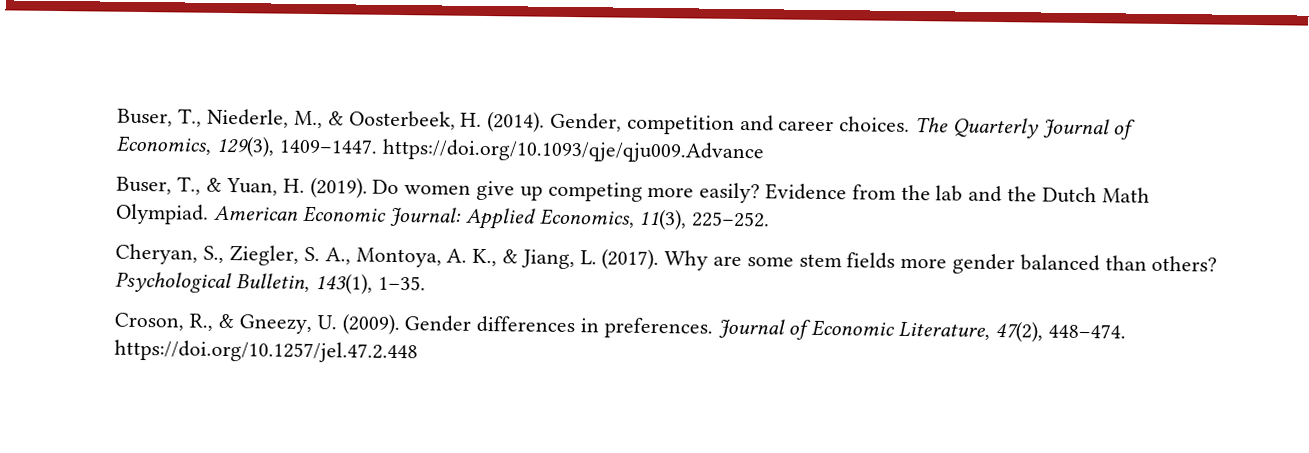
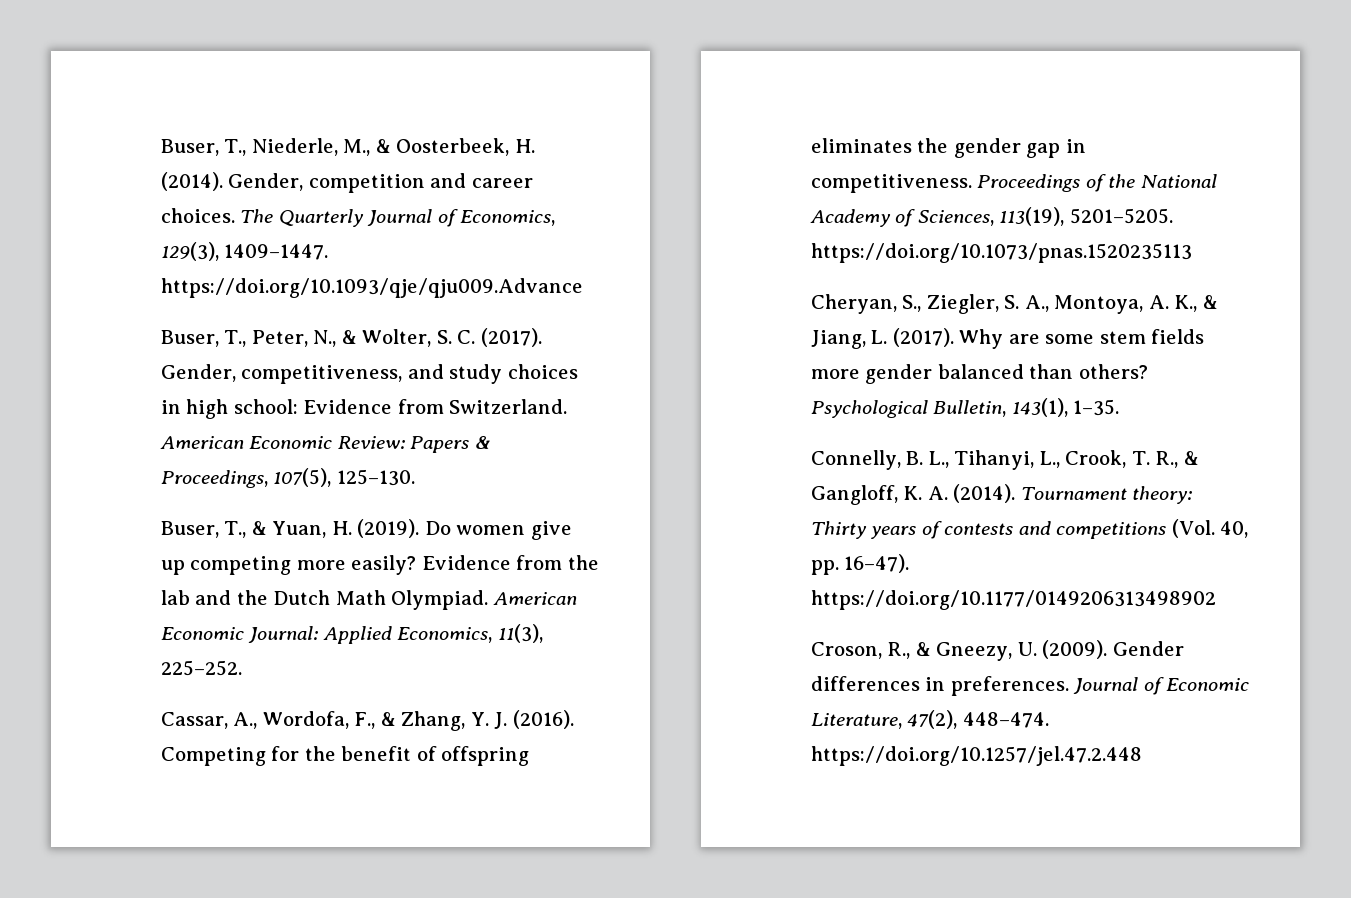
(764, 151) none -> [160,328,542,347] [160,364,578,384] [160,399,568,419] [159,436,490,453] [160,468,415,488] // Buser, T., Peter, N., & Wolter, S. C. (2017). Gender, competitiveness, and study choices in high school: Evidence from Switzerland. American Economic Review: Papers & Proceedings, 107(5), 125–130.
(771, 219) none -> [160,710,574,731] [160,746,530,766] [810,138,1086,158] [810,174,1217,193] [809,207,1173,227] [810,243,1192,263] // Cassar, A., Wordofa, F., & Zhang, Y. J. (2016). Competing for the benefit of offspring eliminates the gender gap in competitiveness. Proceedings of the National Academy of Sciences, 113(19), 5201–5205. https://doi.org/10.1073/pnas.1520235113
(426, 283) none -> [810,450,1199,470] [810,484,1193,505] [810,519,1249,539] [810,554,910,575] [810,590,1216,610] // Connelly, B. L., Tihanyi, L., Crook, T. R., & Gangloff, K. A. (2014). Tournament theory: Thirty years of contests and competitions (Vol. 40, pp. 16–47). https://doi.org/10.1177/0149206313498902

